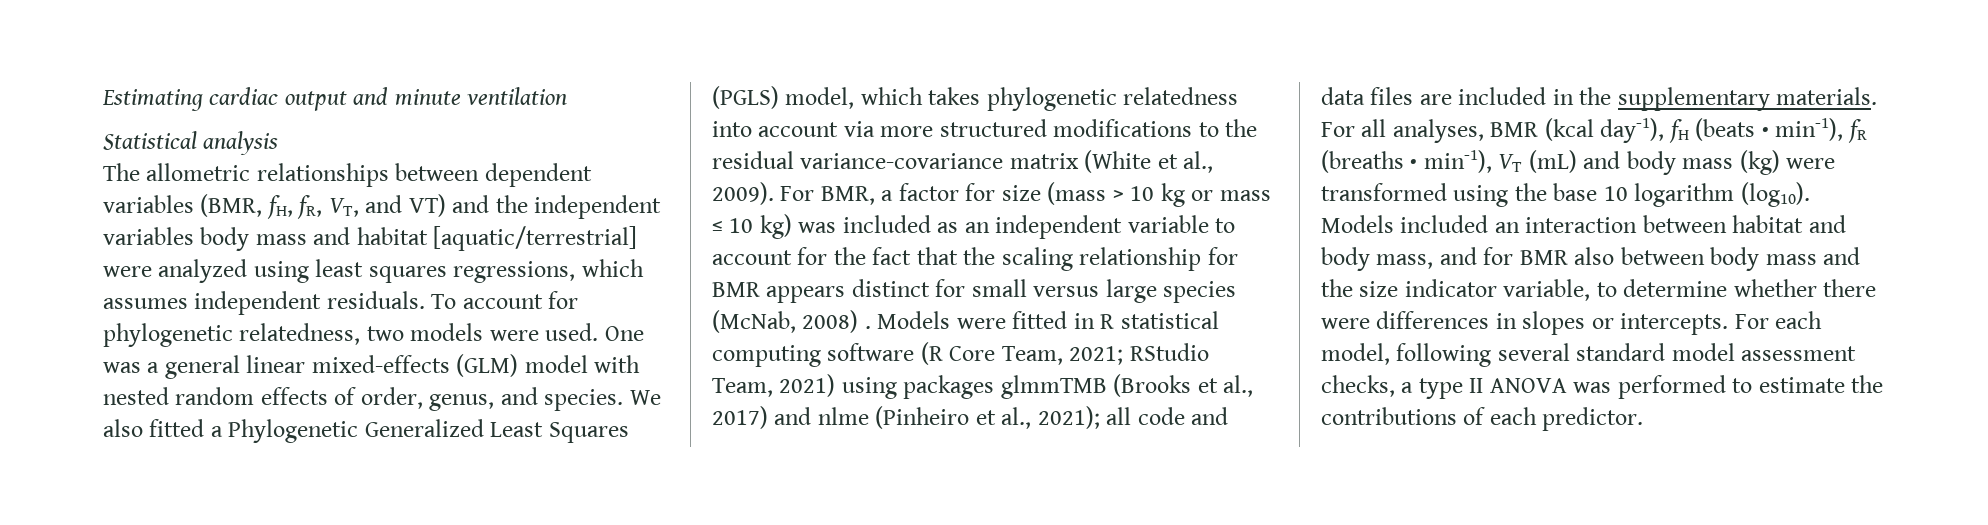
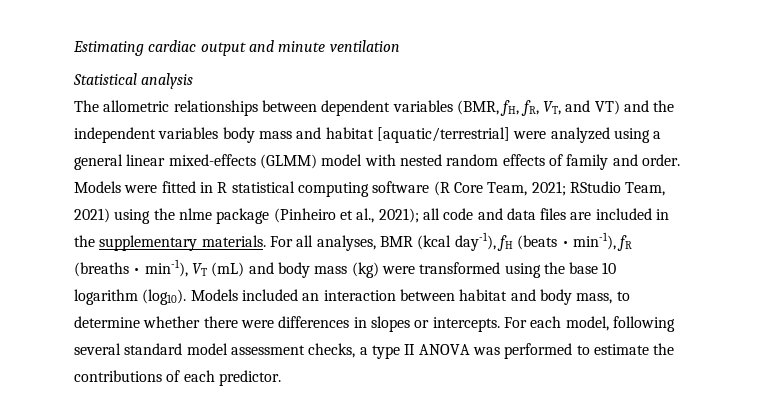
[315,259,644,283] [103,291,579,315] [103,323,644,347] [103,362,141,373] least squares regressions, which assumes independent residuals. To account for phylogenetic relatedness, two models were used. One was -> (650, 135) none
[456,354,519,377] (GLM) -> [259,154,317,169] (GLMM)
[360,387,661,411] [103,419,629,443] [712,86,1239,111] [712,119,1258,137] [712,150,1214,173] [712,182,1271,207] [712,214,1236,239] [712,247,1238,271] [712,279,1237,303] [712,310,871,333] order, genus, and species. We also fitted a Phylogenetic Generalized Least Squares (PGLS) model, which takes phylogenetic relatedness into account via more structured modifications to the residual variance-covariance matrix (White et al., 2009). For BMR, a factor for size (mass > 10 kg or mass ≤ 10 kg) was included as an independent variable to account for the fact that the scaling relationship for BMR appears distinct for small versus large species (McNab, 2008) . -> [566,154,680,170] family and order.
[903,374,1254,399] [712,406,869,429] packages glmmTMB (Brooks et al., 2017) and nlme -> [153,208,270,224] the nlme package
[1439,247,1861,271] [1321,279,1591,301] and for BMR also between body mass and the size indicator variable, -> (613, 298) none

